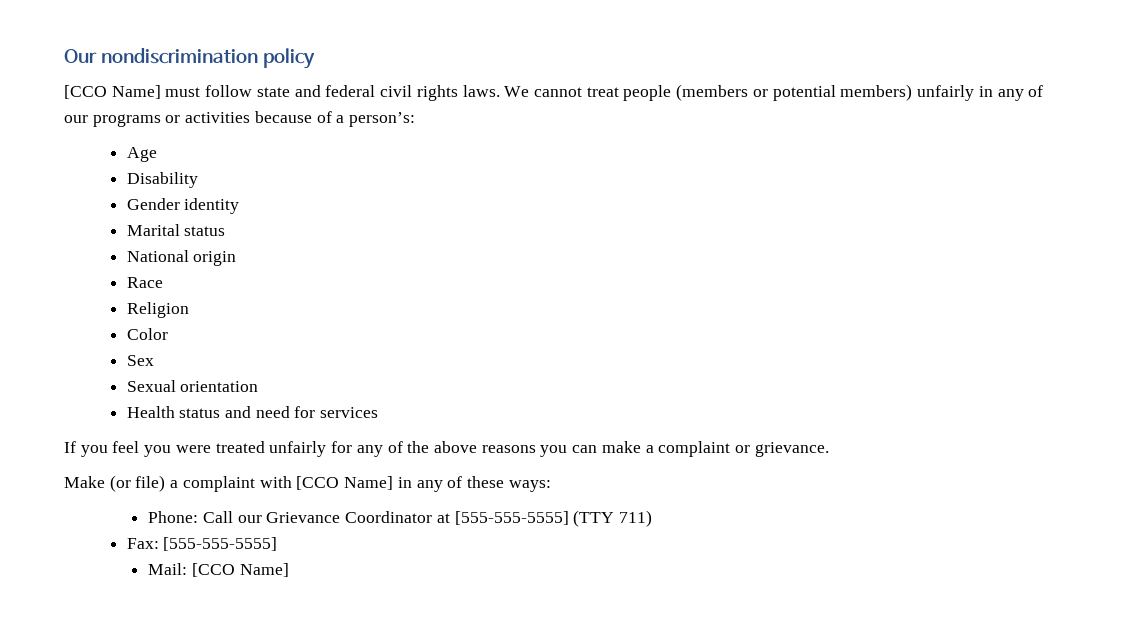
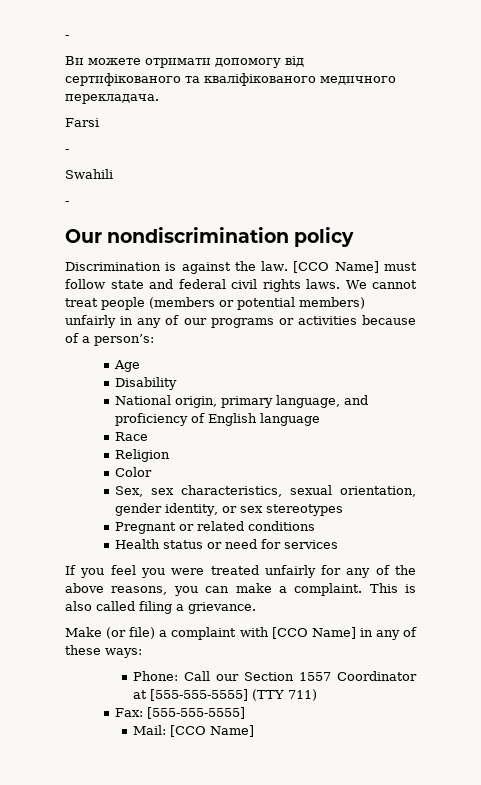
[64,48,315,69] Our nondiscrimination policy // -> [65,35,69,39] [65,56,304,68] [65,73,396,86] [65,94,159,104] [65,118,99,127] [65,149,69,153] [65,169,113,179] [65,201,69,205] [65,227,355,247] [65,261,289,274] - // Ви можете отримати допомогу від сертифікованого та кваліфікованого медичного перекладача. // Farsi // - // Swahili // - // Our nondiscrimination policy // Discrimination is against the law.
[126,198,240,214] [126,224,226,236] [126,250,237,266] [126,277,163,288] [126,302,189,318] [126,328,168,340] [126,355,154,366] [126,380,259,392] Gender identity // Marital status // National origin // Race // Religion // Color // Sex // Sexual orientation -> [115,395,369,408] [115,413,321,426] [115,432,149,441] [115,449,171,462] [115,467,153,477] [115,485,416,497] [115,503,344,516] [115,521,316,534] National origin, primary language, and proficiency of English language // Race // Religion // Color // Sex, sex characteristics, sexual orientation, gender identity, or sex stereotypes // Pregnant or related conditions
[224,406,251,418] and -> [207,542,223,549] or
[481,445,536,453] reasons -> [111,586,168,595] reasons,
[658,441,751,457] complaint or -> [294,583,416,596] [65,601,184,614] complaint. This is also called filing a
[266,512,341,523] Grievance -> [244,672,332,681] Section 1557

